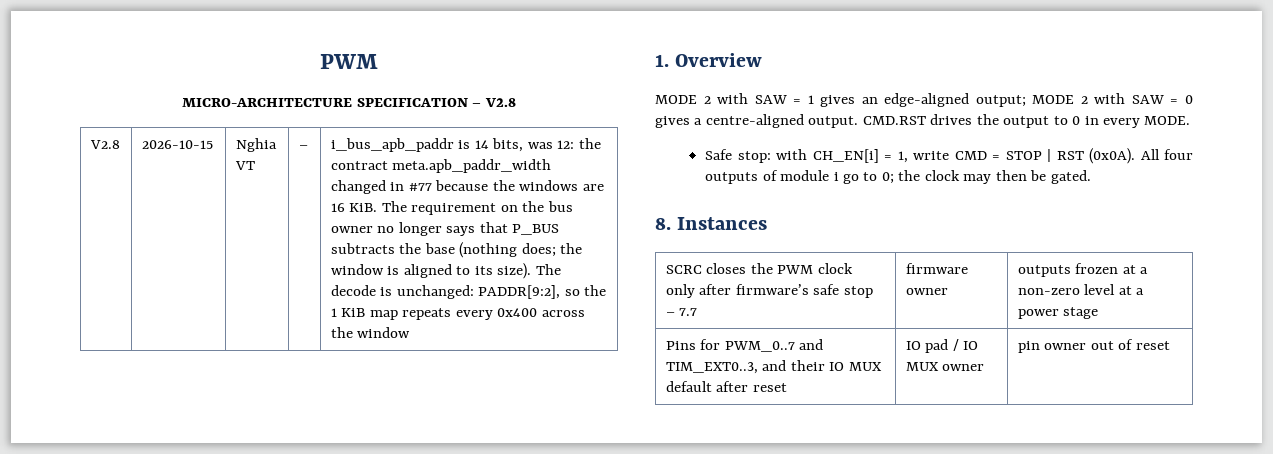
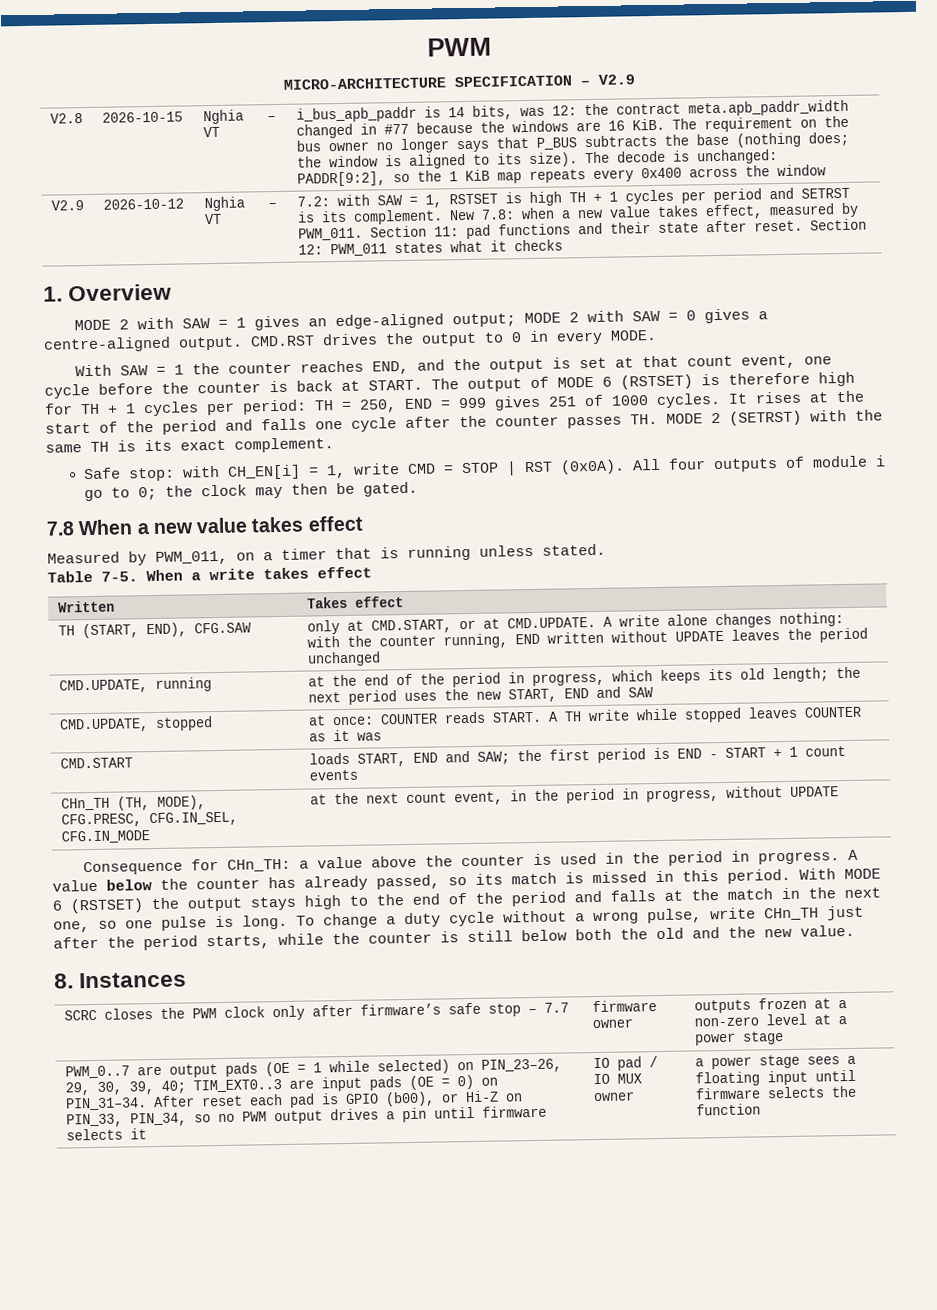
[484,98,516,107] V2.8 -> [598,74,635,85] V2.9
(411, 332) none -> [50,200,84,211] [102,198,184,210] [203,196,245,212] [203,213,222,225] [267,202,277,208] [296,187,850,208] [296,202,859,225] [297,218,867,241] [297,239,563,257] // V2.9 | 2026-10-12 | Nghia VT | – | 7.2: with SAW = 1, RSTSET is high TH + 1 cycles per period and SETRST is its complement. New 7.8: when a new value takes effect, measured by PWM_011. Section 11: pad functions and their state after reset. Section 12: PWM_011 states what it checks
(1191, 120) none -> [75,354,833,377] [44,371,855,399] [44,390,865,417] [45,409,883,435] [45,437,334,453] // With SAW = 1 the counter reaches END, and the output is set at that count event, one cycle before the counter is back at START. The output of MODE 6 (RSTSET) is therefore high for TH + 1 cycles per period: TH = 250, END = 999 gives 251 of 1000 cycles. It rises at the start of the period and falls one cycle after the counter passes TH. MODE 2 (SETRST) with the same TH is its exact complement.
(1091, 177) none -> [46,515,364,536] [47,543,606,566] [47,566,372,583] [57,600,115,613] [306,596,404,609] [57,622,252,639] [306,612,844,635] [306,627,868,649] [306,651,381,667] [58,677,212,694] [307,666,861,688] [307,686,654,705] [58,716,213,733] [307,706,862,726] [308,729,382,742] [59,757,133,769] [308,746,846,767] [308,769,358,781] [60,795,206,811] [60,811,238,828] [60,830,150,844] [309,786,839,806] [83,849,859,876] [52,868,881,892] [52,887,881,914] [53,905,864,933] [53,924,855,951] // 7.8 When a new value takes effect // Measured by PWM_011, on a timer that is running unless stated. // Table 7-5. When a write takes effect // Written | Takes effect // TH (START, END), CFG.SAW | only at CMD.START, or at CMD.UPDATE. A write alone changes nothing: with the counter running, END written without UPDATE leaves the period unchanged // CMD.UPDATE, running | at the end of the period in progress, which keeps its old length; the next period uses the new START, END and SAW // CMD.UPDATE, stopped | at once: COUNTER reads START. A TH write while stopped leaves COUNTER as it was // CMD.START | loads START, END and SAW; the first period is END - START + 1 count events // CHn_TH (TH, MODE), CFG.PRESC, CFG.IN_SEL, CFG.IN_MODE | at the next count event, in the period in progress, without UPDATE // Consequence for CHn_TH: a value above the counter is used in the period in progress. A value below the counter has already passed, so its match is missed in this period. With MODE 6 (RSTSET) the output stays high to the end of the period and falls at the match in the next one, so one pulse is long. To change a duty cycle without a wrong pulse, write CHn_TH just after the period starts, while the counter is still below both the old and the new value.
[665,339,824,352] [665,360,882,374] [665,381,787,392] Pins for PWM_0..7 and TIM_EXT0..3, and their IO MUX default after reset -> [64,1058,562,1079] [64,1074,498,1096] [64,1090,523,1111] [65,1105,547,1128] [65,1128,147,1141] PWM_0..7 are output pads (OE = 1 while selected) on PIN_23–26, 29, 30, 39, 40; TIM_EXT0..3 are input pads (OE = 0) on PIN_31–34. After reset each pad is GPIO (b00), or Hi-Z on PIN_33, PIN_34, so no PWM output drives a pin until firmware selects it
[1017,339,1170,353] pin owner out of reset -> [694,1054,856,1070] [694,1069,856,1087] [694,1085,857,1100] [695,1103,761,1116] a power stage sees a floating input until firmware selects the function

